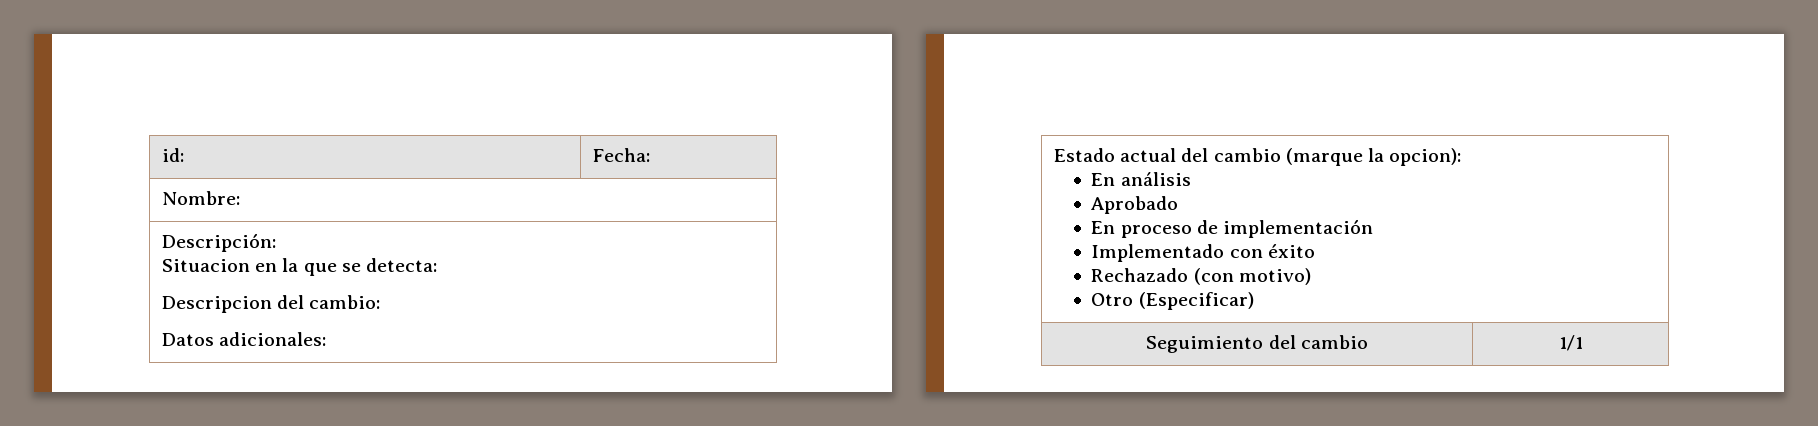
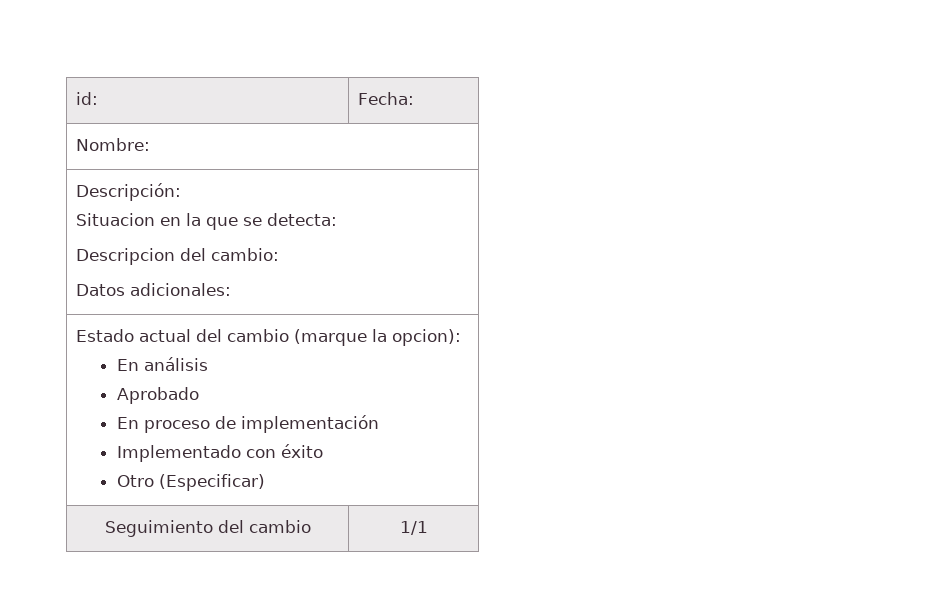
[1091,268,1311,285] // Rechazado (con motivo) -> (323, 451) none

